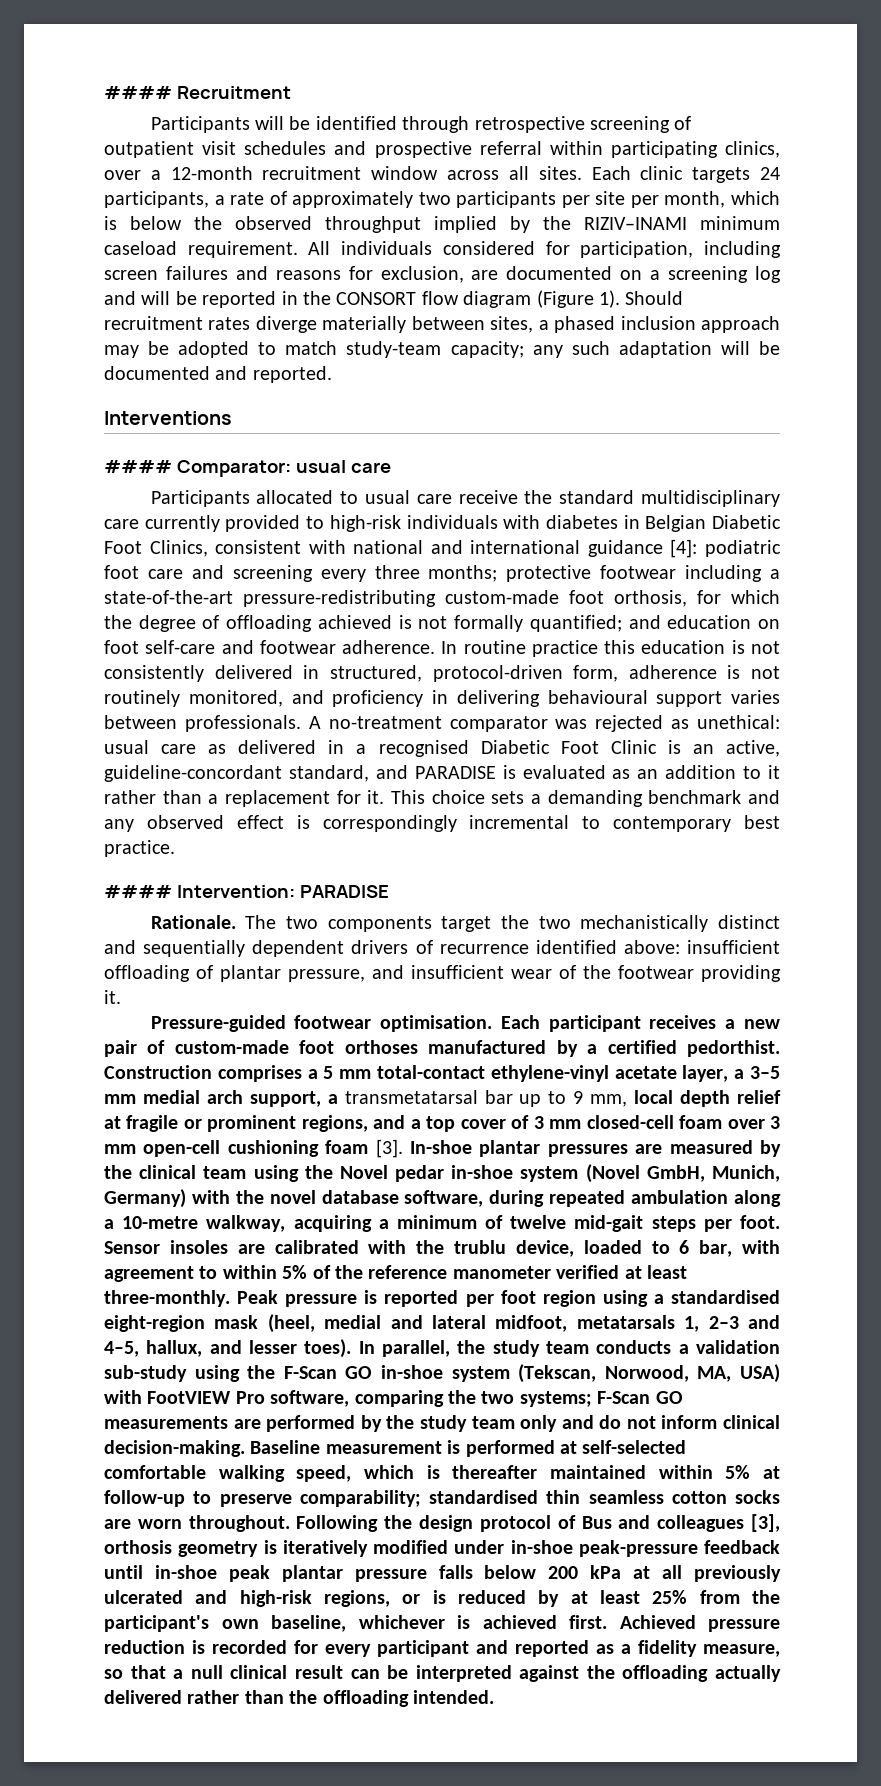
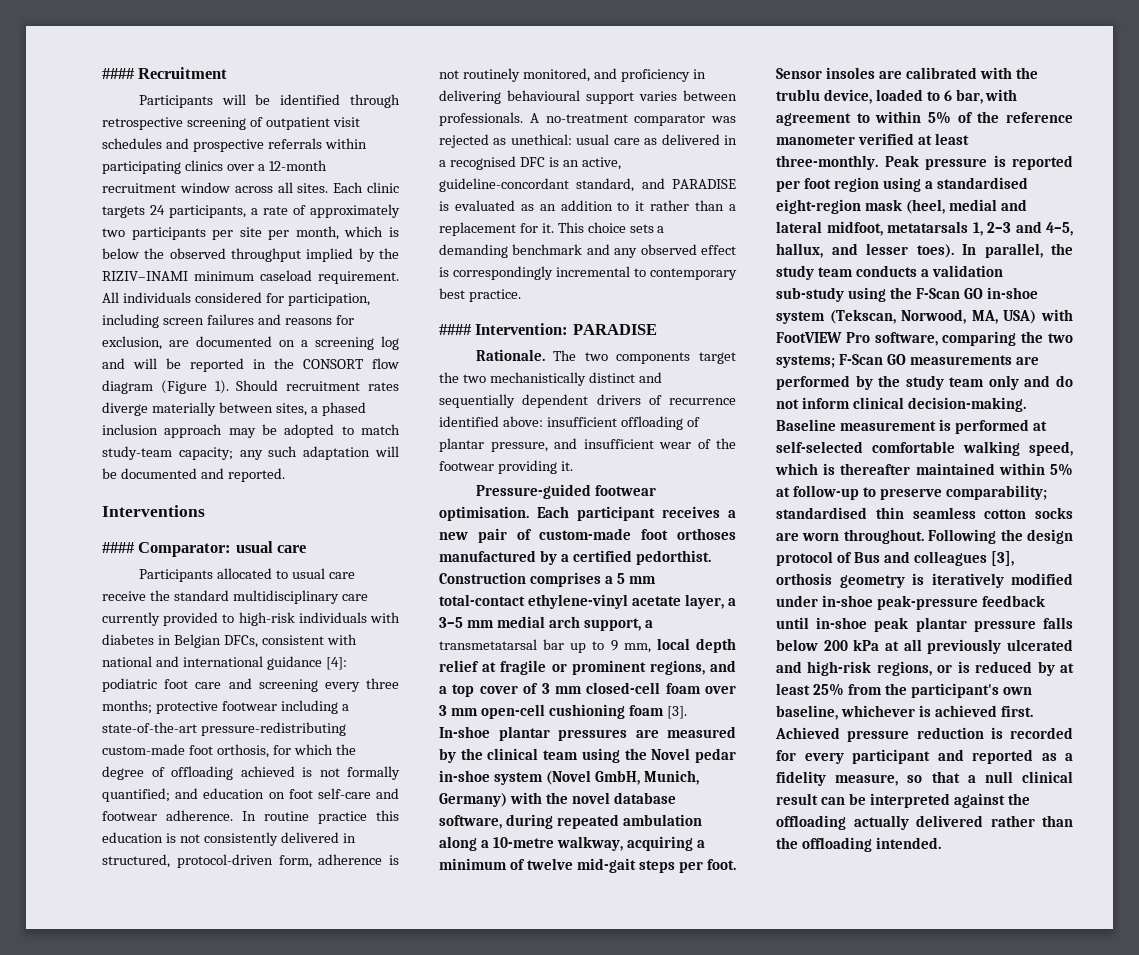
[479,141,542,155] referral -> [267,138,322,149] referrals
[725,141,780,158] clinics, -> [184,160,223,171] clinics
[712,515,781,529] [104,540,208,557] Diabetic Foot Clinics, -> [223,635,258,648] DFCs,
[480,740,657,754] Diabetic Foot Clinic -> [519,157,545,167] DFC

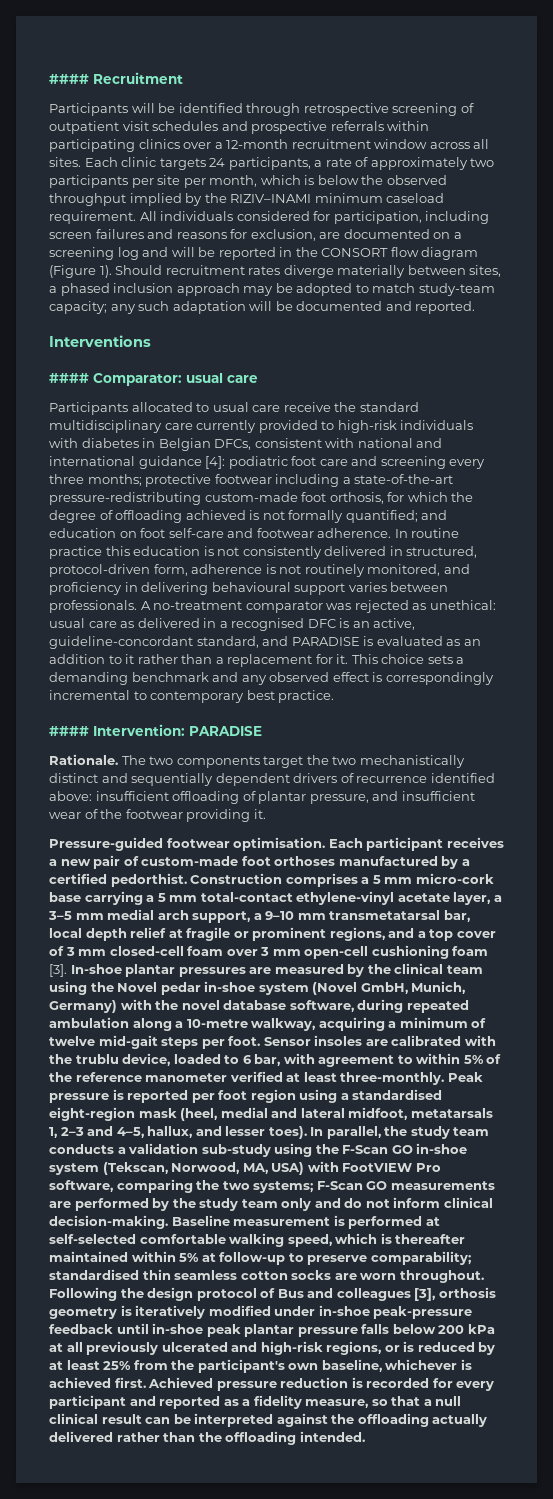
(656, 580) none -> [415,873,494,884] [49,891,198,905] micro-cork base carrying a 5 mm
[439,639,651,653] transmetatarsal bar up to 9 mm, -> [265,910,470,922] 9–10 mm transmetatarsal bar,

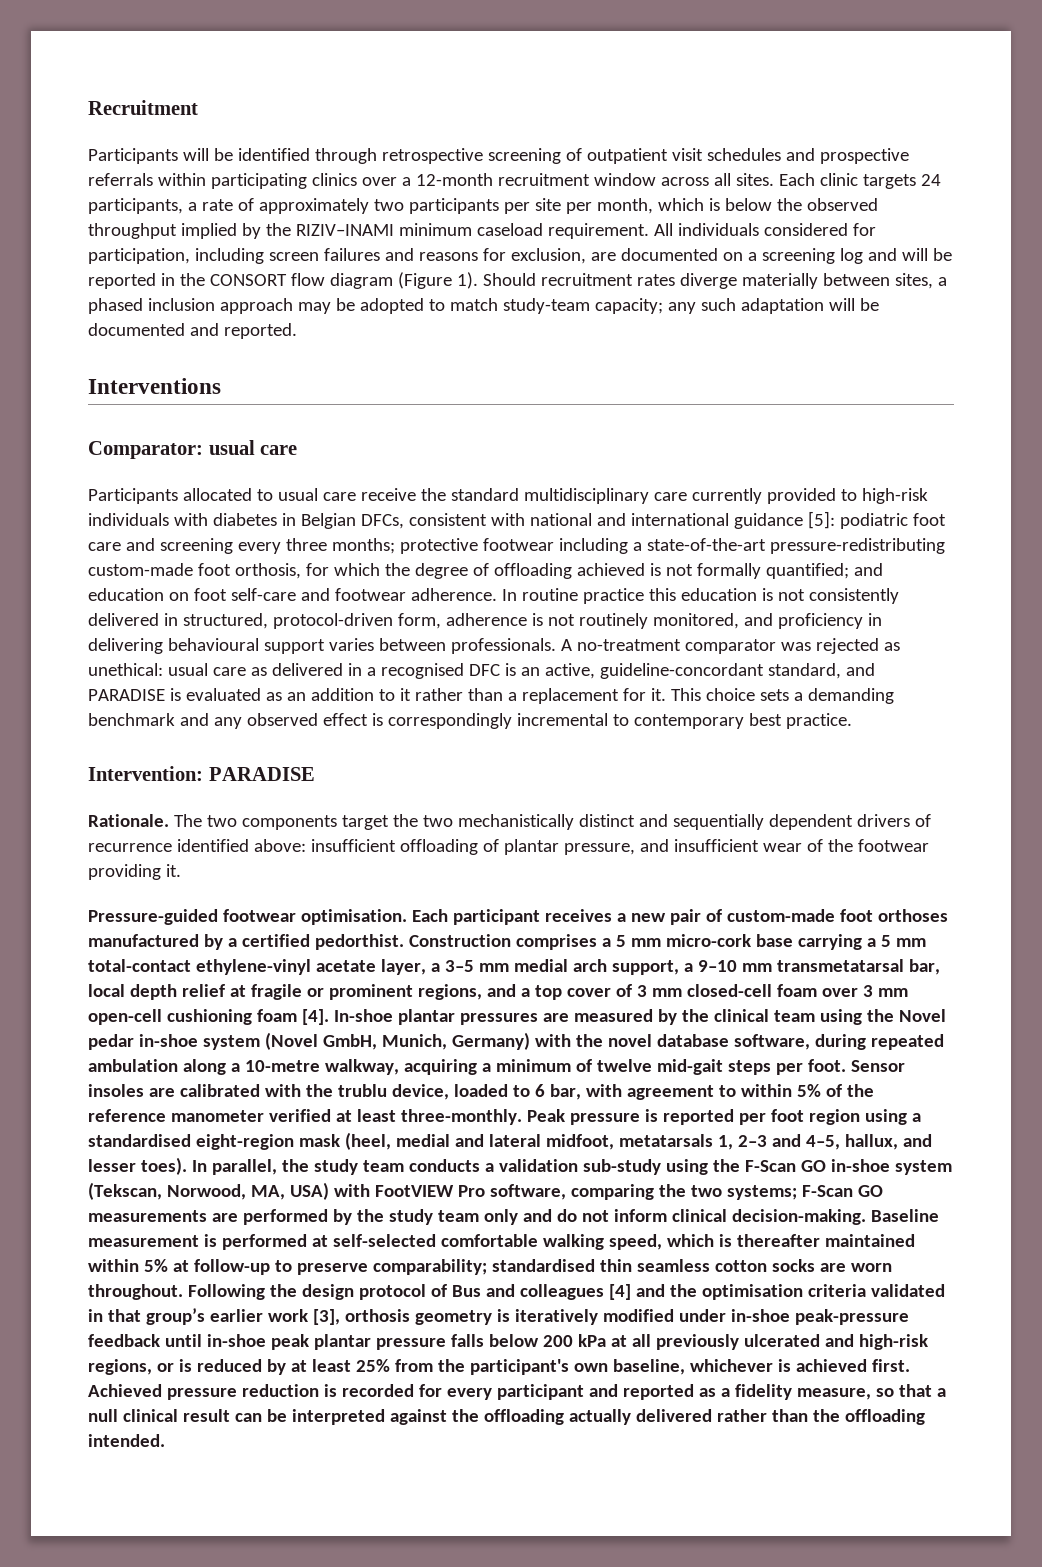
[49,74,89,84] #### -> (88, 107) none
[49,373,89,383] #### -> (221, 386) none
[205,456,226,469] [4]: -> [807,511,835,529] [5]:
[49,726,89,736] #### -> (852, 721) none
[49,964,67,977] [3]. -> [301,1009,329,1025] [4].
(411, 1294) none -> [608,1284,945,1300] [88,1308,308,1325] [4] and the optimisation criteria validated in that group’s earlier work

